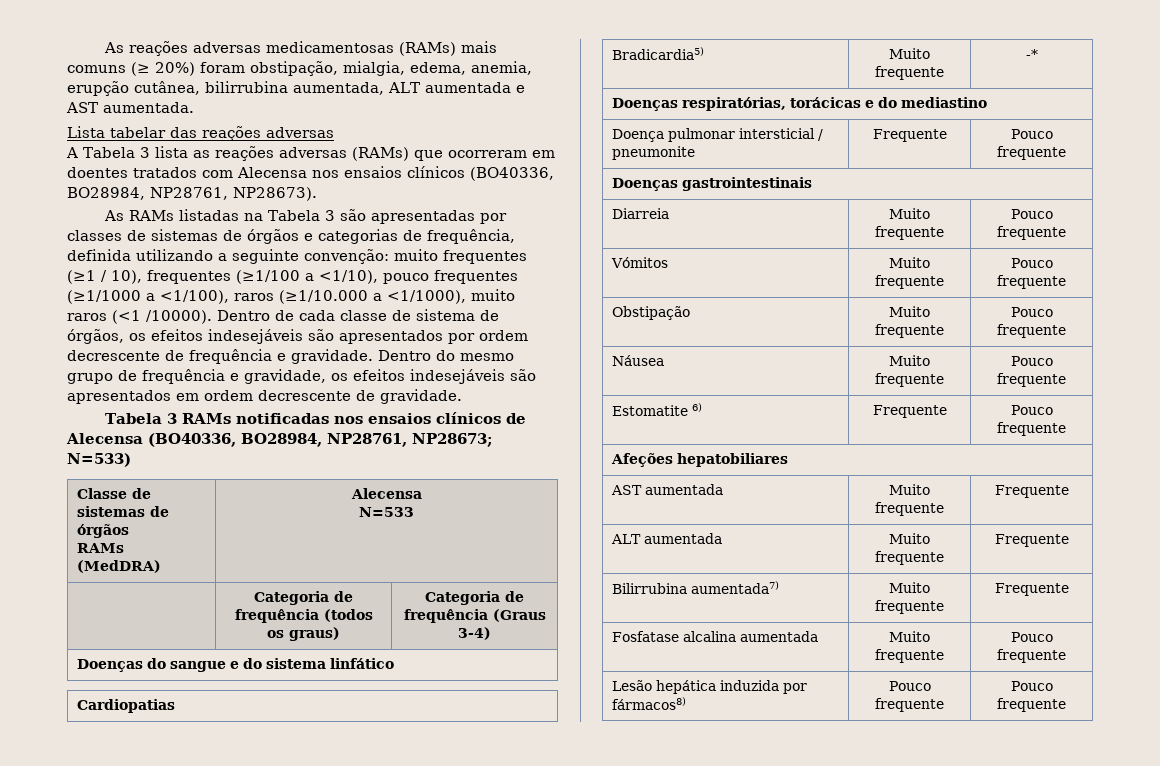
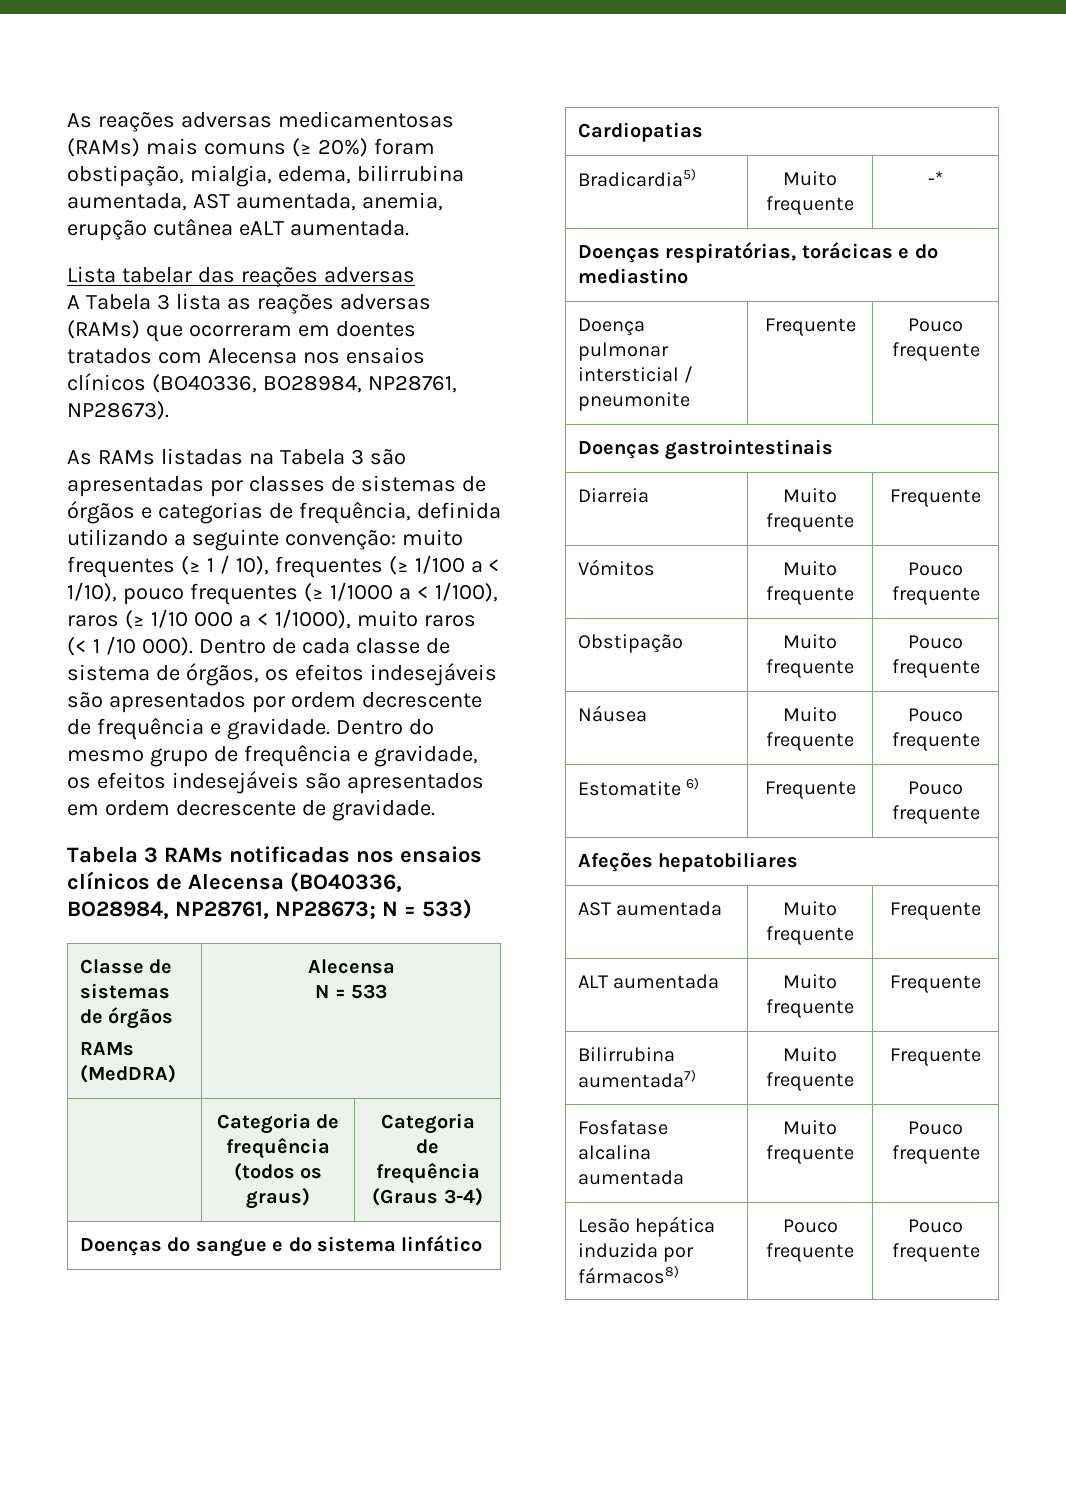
[471,61,532,75] [67,81,525,96] [66,102,98,113] anemia, erupção cutânea, bilirrubina aumentada, ALT aumentada e AST -> [356,165,464,182] [67,192,443,211] [67,218,284,241] bilirrubina aumentada, AST aumentada, anemia, erupção cutânea eALT
[67,270,96,284] (≥1 -> [180,556,214,575] (≥ 1
[236,270,518,284] [67,289,515,304] [67,310,212,324] (≥1/100 a <1/10), pouco frequentes (≥1/1000 a <1/100), raros (≥1/10.000 a <1/1000), muito raros (<1 /10000). -> [388,555,501,575] [67,582,498,605] [67,609,476,629] [67,636,193,656] (≥ 1/100 a < 1/10), pouco frequentes (≥ 1/1000 a < 1/100), raros (≥ 1/10 000 a < 1/1000), muito raros (< 1 /10 000).
[67,453,131,467] N=533) -> [381,899,472,919] N = 533)
[359,507,415,517] N=533 -> [315,984,387,999] N = 533
[1010,209,1053,219] [997,226,1066,240] Pouco frequente -> [890,489,981,507] Frequente

